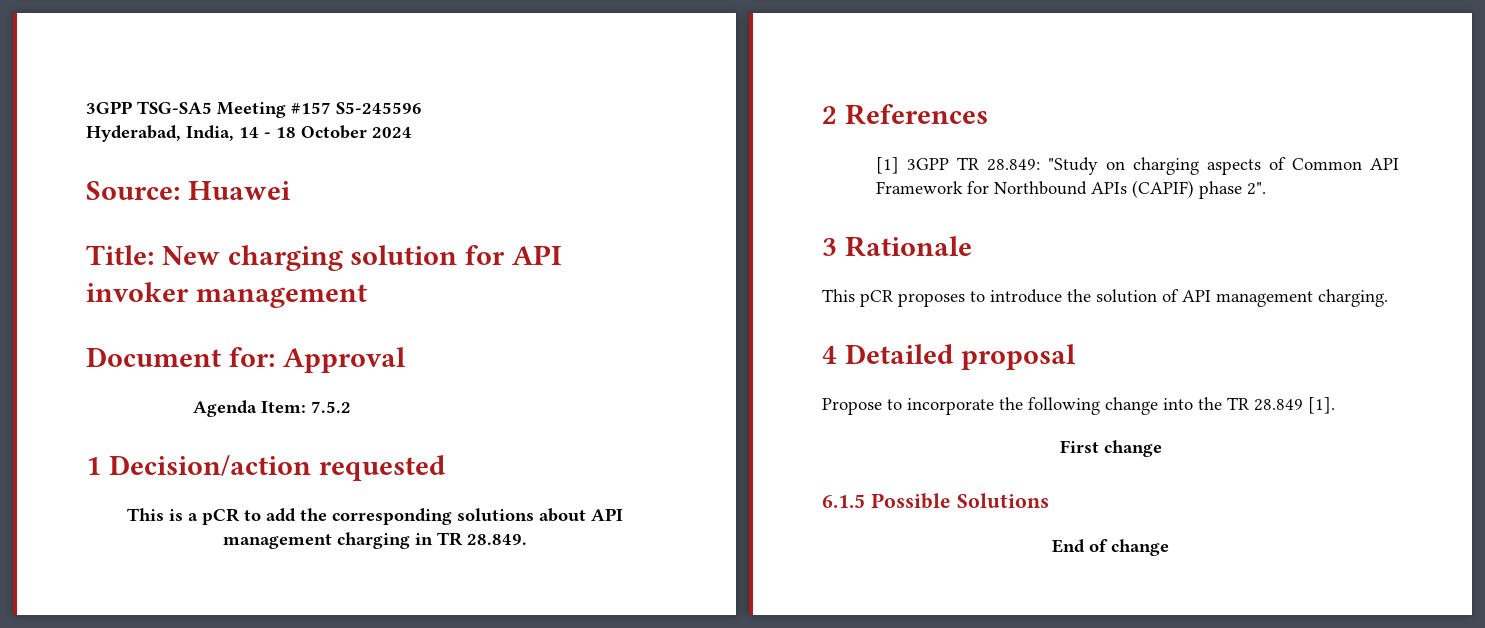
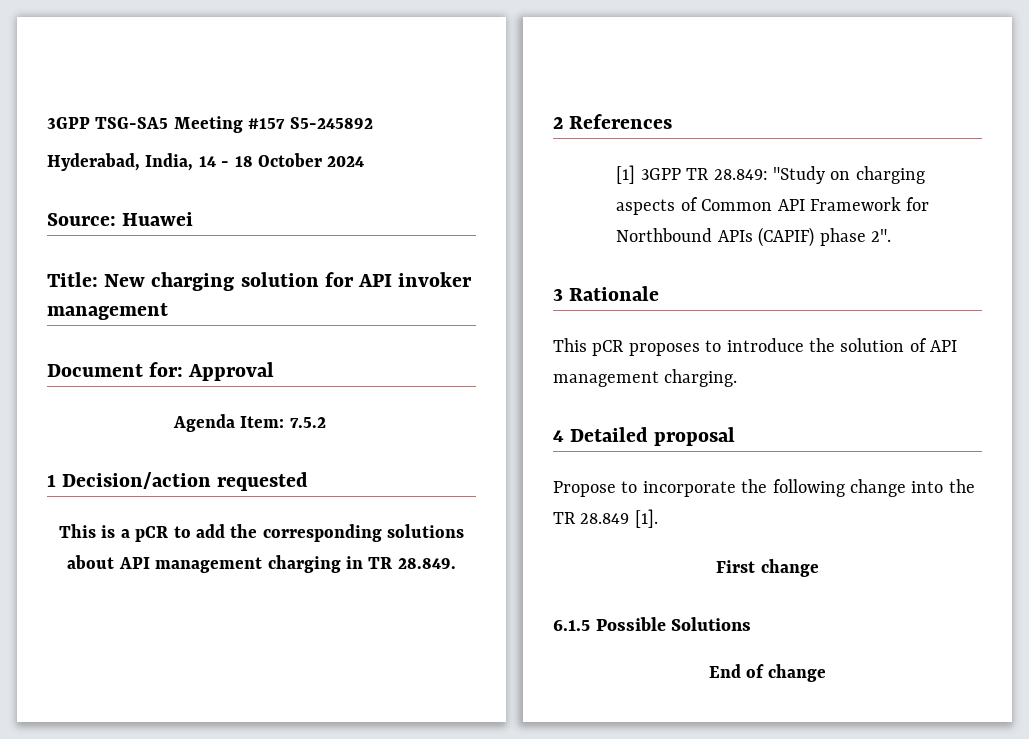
[336,102,422,114] S5-245596 -> [289,117,373,129] S5-245892

